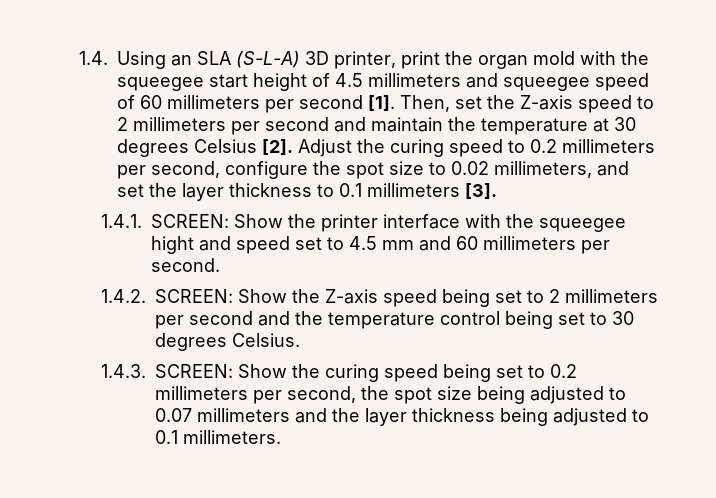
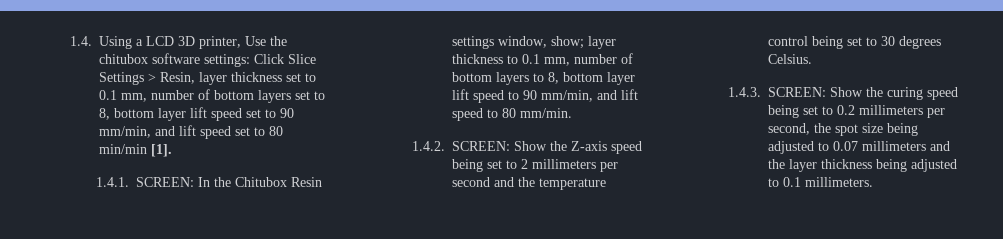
[170,51,649,69] [116,73,649,91] [116,95,654,113] [116,117,636,135] [116,139,655,157] [116,161,629,179] [116,183,497,201] [100,214,626,232] [150,236,610,254] [150,258,220,272] an SLA (S-L-A) 3D printer, print the organ mold with the squeegee start height of 4.5 millimeters and squeegee speed of 60 millimeters per second [1]. Then, set the Z-axis speed to 2 millimeters per second and maintain the temperature at 30 degrees Celsius [2]. Adjust the curing speed to 0.2 millimeters per second, configure the spot size to 0.02 millimeters, and set the layer thickness to 0.1 millimeters [3]. // 1.4.1. SCREEN: Show the printer interface with the squeegee hight and speed set to 4.5 mm and 60 millimeters per second. -> [136,36,288,49] [99,53,317,67] [99,72,317,85] [99,89,326,103] [99,107,295,121] [99,125,284,139] [99,144,173,157] [95,177,322,187] [451,36,616,49] [451,53,633,66] [451,72,635,85] [451,89,638,103] [451,108,572,121] a LCD 3D printer, Use the chitubox software settings: Click Slice Settings > Resin, layer thickness set to 0.1 mm, number of bottom layers set to 8, bottom layer lift speed set to 90 mm/min, and lift speed set to 80 min/min [1]. // 1.4.1. SCREEN: In the Chitubox Resin settings window, show; layer thickness to 0.1 mm, number of bottom layers to 8, bottom layer lift speed to 90 mm/min, and lift speed to 80 mm/min.

